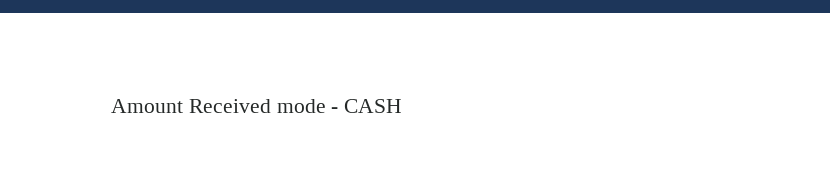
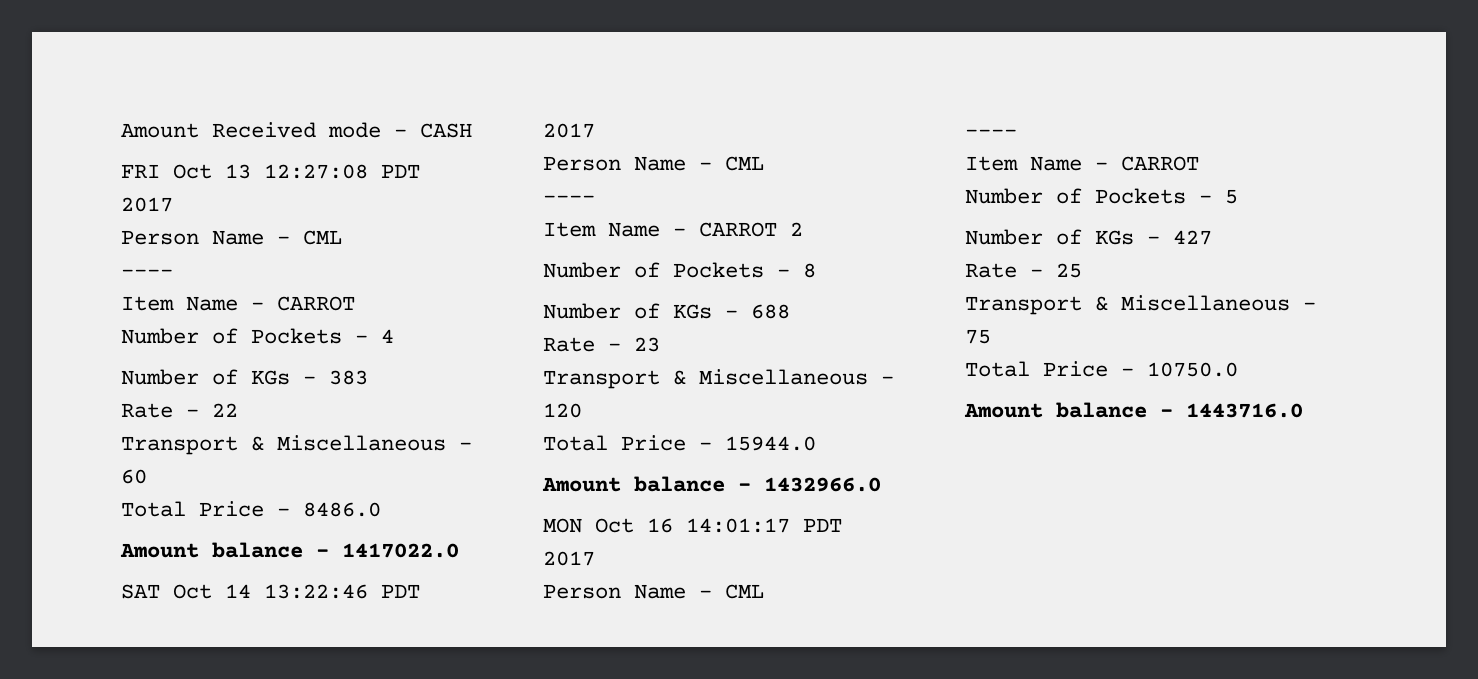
(403, 106) none -> [121,164,420,179] [121,197,173,212] [121,230,342,245] [121,269,173,277] [121,296,355,311] [121,328,394,344] [121,369,368,385] [121,403,238,418] [121,435,472,455] [121,469,147,484] [121,501,381,517] [120,542,459,558] [121,584,420,599] [543,123,595,138] [543,156,764,171] [543,195,595,203] [543,222,803,237] [543,262,816,278] [543,303,790,319] [543,337,660,352] [543,369,894,389] [543,403,582,418] [543,435,816,451] [542,476,881,492] [543,518,842,533] [543,551,595,566] [543,584,764,599] [965,129,1017,137] [965,156,1199,171] [965,188,1238,204] [965,229,1212,245] [965,263,1082,278] [965,295,1316,315] [965,329,991,344] [965,361,1238,377] [964,402,1303,418] // FRI Oct 13 12:27:08 PDT 2017 // Person Name - CML // ---- // Item Name - CARROT // Number of Pockets - 4 // Number of KGs - 383 // Rate - 22 // Transport & Miscellaneous - 60 // Total Price - 8486.0 // Amount balance - 1417022.0 // SAT Oct 14 13:22:46 PDT 2017 // Person Name - CML // ---- // Item Name - CARROT 2 // Number of Pockets - 8 // Number of KGs - 688 // Rate - 23 // Transport & Miscellaneous - 120 // Total Price - 15944.0 // Amount balance - 1432966.0 // MON Oct 16 14:01:17 PDT 2017 // Person Name - CML // ---- // Item Name - CARROT // Number of Pockets - 5 // Number of KGs - 427 // Rate - 25 // Transport & Miscellaneous - 75 // Total Price - 10750.0 // Amount balance - 1443716.0

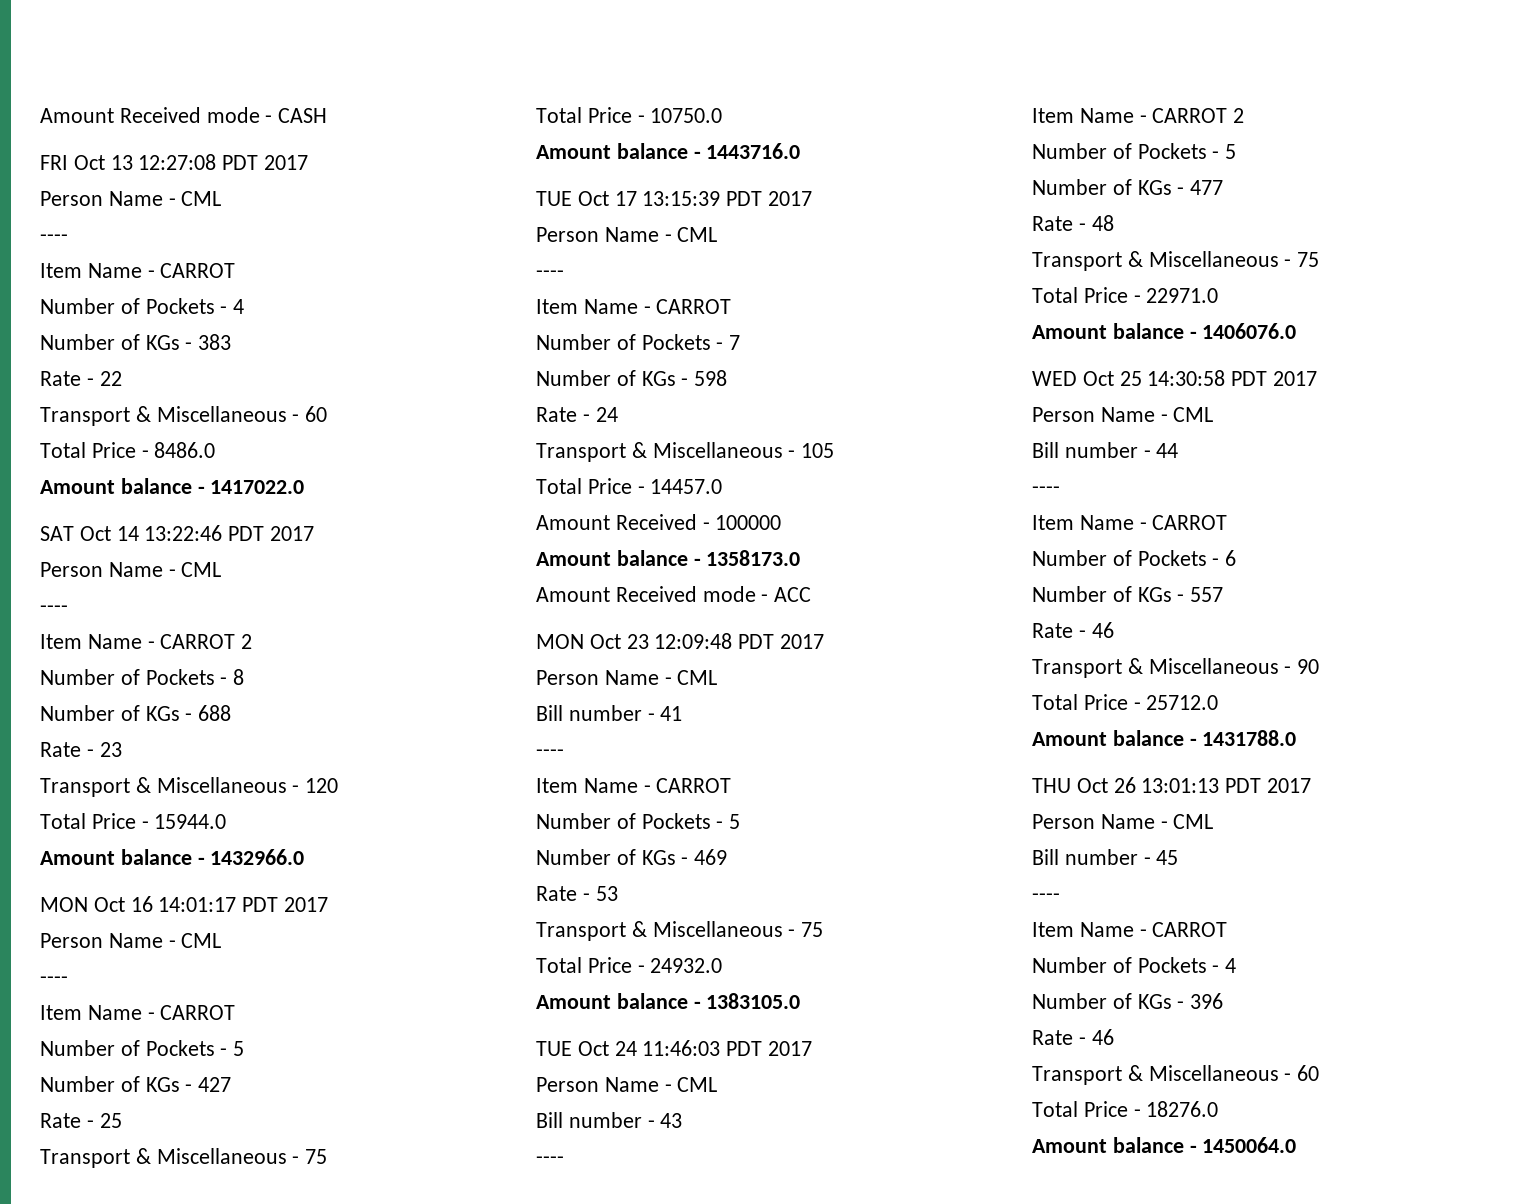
(1303, 410) none -> [536,191,813,206] [536,227,718,242] [536,270,564,278] [536,299,732,314] [536,334,741,350] [536,370,728,386] [536,407,618,422] [536,442,835,462] [536,478,723,494] [536,514,782,530] [536,550,801,566] [536,586,812,602] [536,633,825,649] [536,670,718,685] [536,705,683,721] [536,749,564,757] [536,778,732,793] [536,813,741,829] [536,849,728,865] [536,886,618,901] [536,921,824,941] [536,957,723,973] [536,993,801,1009] [536,1040,813,1056] [536,1077,718,1092] [536,1112,683,1128] [536,1156,564,1164] [1032,108,1245,123] [1032,143,1237,159] [1032,179,1224,195] [1032,215,1114,231] [1032,251,1320,271] [1032,287,1219,303] [1032,323,1297,339] [1032,370,1318,386] [1032,407,1214,422] [1032,442,1179,458] [1032,486,1060,494] [1032,515,1228,530] [1032,550,1237,566] [1032,586,1224,602] [1032,622,1114,638] [1032,658,1320,678] [1032,694,1219,710] [1032,730,1297,746] [1032,777,1312,793] [1032,814,1214,829] [1032,849,1179,865] [1032,893,1060,901] [1032,922,1228,937] [1032,957,1237,973] [1032,993,1224,1009] [1032,1029,1114,1045] [1032,1065,1320,1085] [1032,1101,1219,1117] [1032,1137,1297,1153] // TUE Oct 17 13:15:39 PDT 2017 // Person Name - CML // ---- // Item Name - CARROT // Number of Pockets - 7 // Number of KGs - 598 // Rate - 24 // Transport & Miscellaneous - 105 // Total Price - 14457.0 // Amount Received - 100000 // Amount balance - 1358173.0 // Amount Received mode - ACC // MON Oct 23 12:09:48 PDT 2017 // Person Name - CML // Bill number - 41 // ---- // Item Name - CARROT // Number of Pockets - 5 // Number of KGs - 469 // Rate - 53 // Transport & Miscellaneous - 75 // Total Price - 24932.0 // Amount balance - 1383105.0 // TUE Oct 24 11:46:03 PDT 2017 // Person Name - CML // Bill number - 43 // ---- // Item Name - CARROT 2 // Number of Pockets - 5 // Number of KGs - 477 // Rate - 48 // Transport & Miscellaneous - 75 // Total Price - 22971.0 // Amount balance - 1406076.0 // WED Oct 25 14:30:58 PDT 2017 // Person Name - CML // Bill number - 44 // ---- // Item Name - CARROT // Number of Pockets - 6 // Number of KGs - 557 // Rate - 46 // Transport & Miscellaneous - 90 // Total Price - 25712.0 // Amount balance - 1431788.0 // THU Oct 26 13:01:13 PDT 2017 // Person Name - CML // Bill number - 45 // ---- // Item Name - CARROT // Number of Pockets - 4 // Number of KGs - 396 // Rate - 46 // Transport & Miscellaneous - 60 // Total Price - 18276.0 // Amount balance - 1450064.0

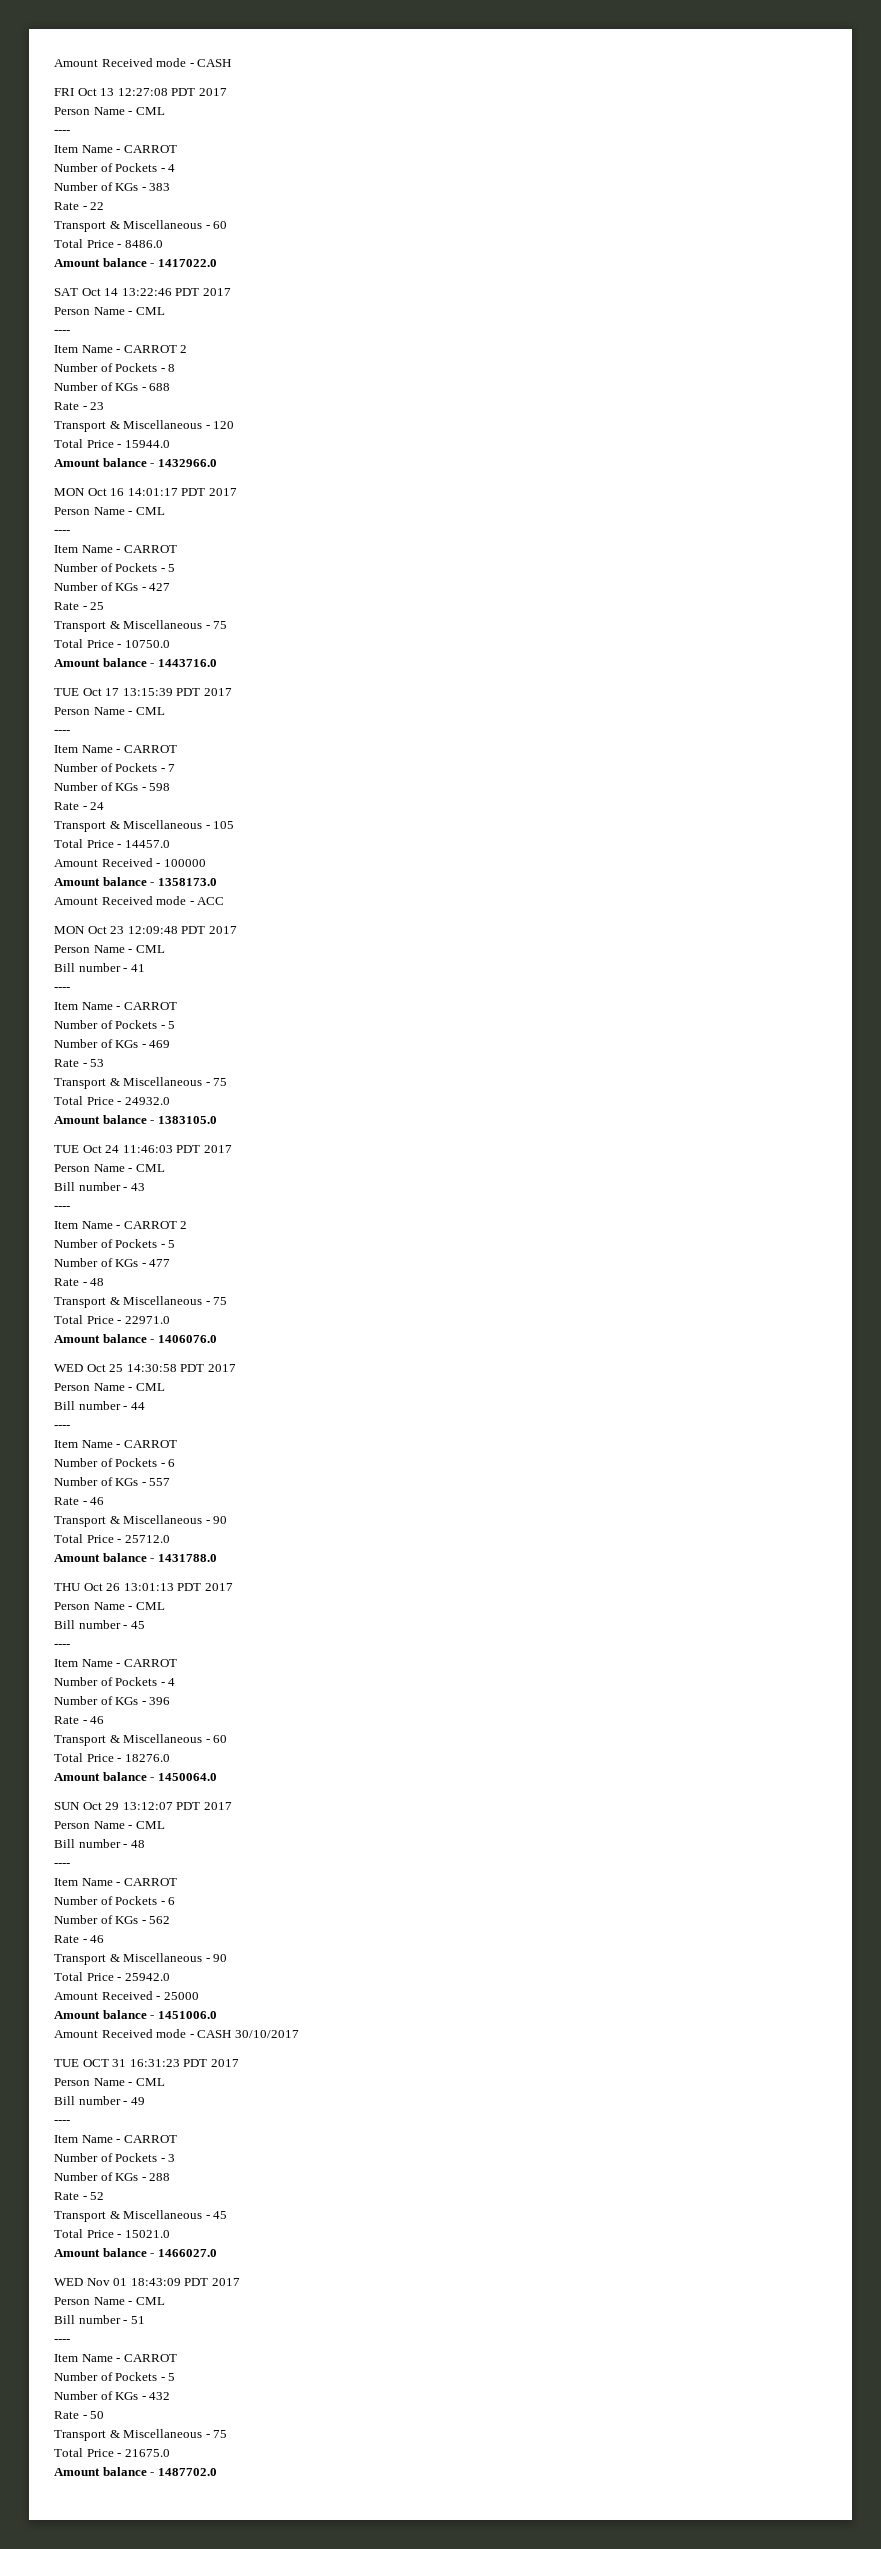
(1297, 1145) none -> [54,1802,232,1810] [54,1821,165,1829] [54,1839,145,1848] [54,1863,70,1867] [54,1878,177,1886] [54,1896,176,1905] [54,1915,171,1924] [54,1935,105,1943] [54,1953,228,1965] [54,1972,170,1981] [54,1991,199,2000] [54,2010,217,2019] [54,2029,299,2038] [54,2059,239,2067] [54,2078,165,2086] [54,2096,145,2105] [54,2120,70,2124] [54,2135,177,2143] [54,2153,176,2162] [54,2172,171,2181] [54,2192,105,2200] [54,2210,228,2222] [54,2229,170,2238] [54,2248,217,2257] [54,2278,240,2286] [54,2297,165,2305] [54,2315,145,2324] [54,2339,70,2343] [54,2354,177,2362] [54,2372,176,2381] [54,2391,171,2400] [54,2411,105,2419] [54,2429,228,2441] [54,2448,170,2457] [54,2467,217,2476] // SUN Oct 29 13:12:07 PDT 2017 // Person Name - CML // Bill number - 48 // ---- // Item Name - CARROT // Number of Pockets - 6 // Number of KGs - 562 // Rate - 46 // Transport & Miscellaneous - 90 // Total Price - 25942.0 // Amount Received - 25000 // Amount balance - 1451006.0 // Amount Received mode - CASH 30/10/2017 // TUE OCT 31 16:31:23 PDT 2017 // Person Name - CML // Bill number - 49 // ---- // Item Name - CARROT // Number of Pockets - 3 // Number of KGs - 288 // Rate - 52 // Transport & Miscellaneous - 45 // Total Price - 15021.0 // Amount balance - 1466027.0 // WED Nov 01 18:43:09 PDT 2017 // Person Name - CML // Bill number - 51 // ---- // Item Name - CARROT // Number of Pockets - 5 // Number of KGs - 432 // Rate - 50 // Transport & Miscellaneous - 75 // Total Price - 21675.0 // Amount balance - 1487702.0

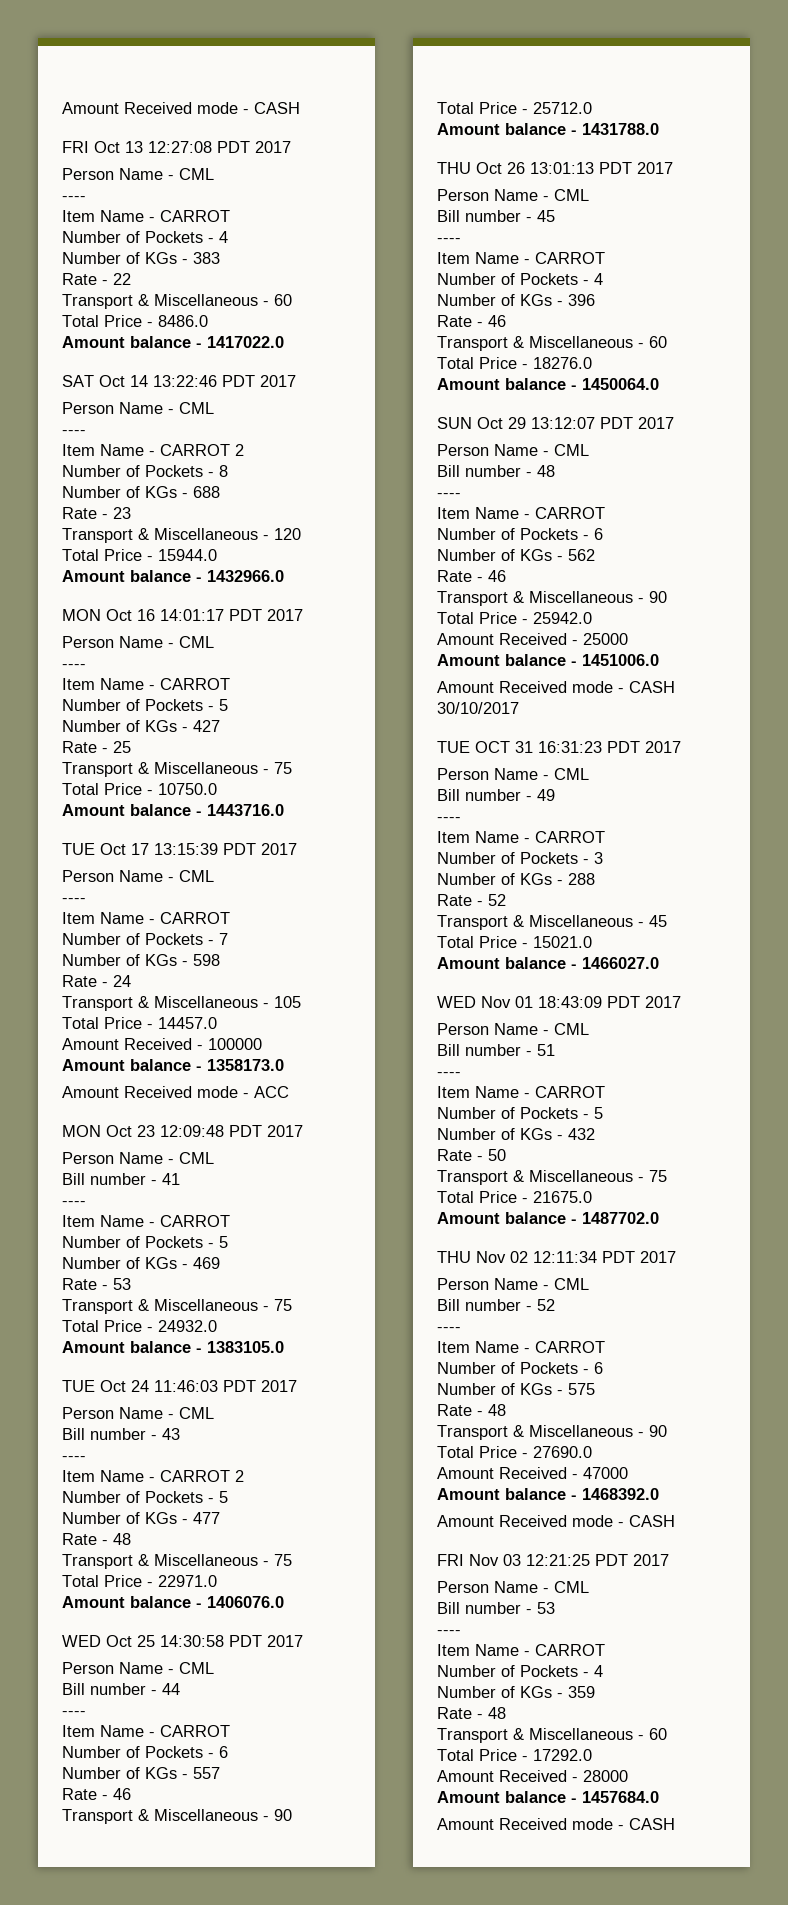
(217, 2472) none -> [437,1251,676,1263] [437,1278,589,1290] [437,1299,555,1311] [437,1327,461,1332] [437,1341,605,1353] [437,1362,603,1374] [437,1383,595,1395] [437,1404,506,1416] [437,1425,667,1440] [437,1446,592,1458] [437,1467,628,1479] [437,1488,659,1500] [437,1515,675,1527] [437,1554,669,1566] [437,1581,589,1593] [437,1602,555,1614] [437,1630,461,1635] [437,1644,605,1656] [437,1665,603,1677] [437,1686,595,1698] [437,1707,506,1719] [437,1728,667,1743] [437,1749,592,1761] [437,1770,628,1782] [437,1791,659,1803] [437,1818,675,1830] // THU Nov 02 12:11:34 PDT 2017 // Person Name - CML // Bill number - 52 // ---- // Item Name - CARROT // Number of Pockets - 6 // Number of KGs - 575 // Rate - 48 // Transport & Miscellaneous - 90 // Total Price - 27690.0 // Amount Received - 47000 // Amount balance - 1468392.0 // Amount Received mode - CASH // FRI Nov 03 12:21:25 PDT 2017 // Person Name - CML // Bill number - 53 // ---- // Item Name - CARROT // Number of Pockets - 4 // Number of KGs - 359 // Rate - 48 // Transport & Miscellaneous - 60 // Total Price - 17292.0 // Amount Received - 28000 // Amount balance - 1457684.0 // Amount Received mode - CASH

